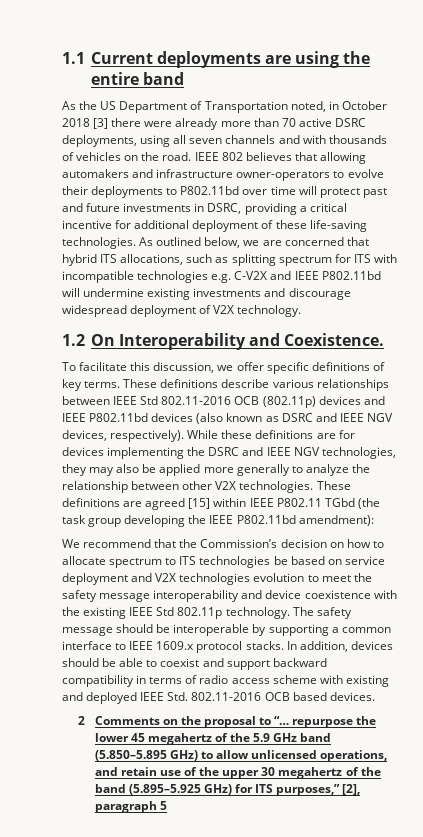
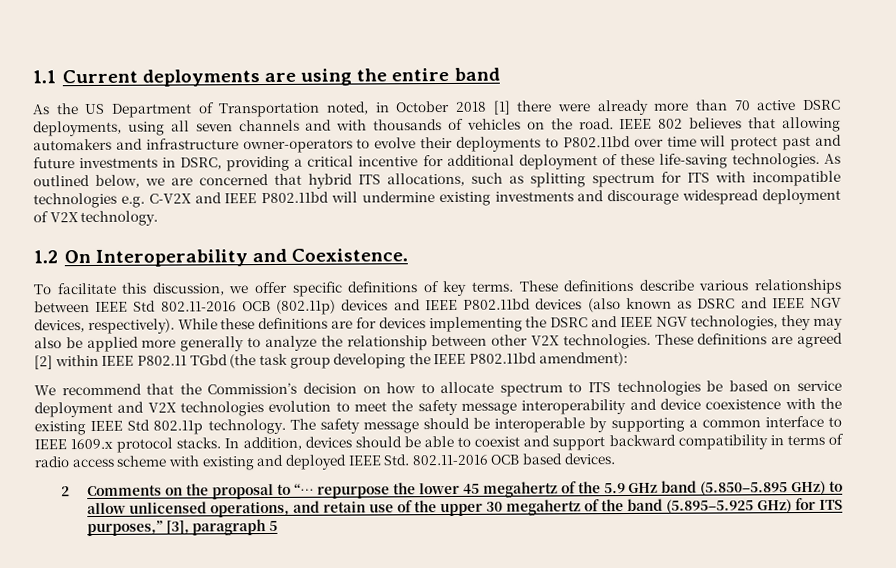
[93,118,109,129] [3] -> [492,100,511,115] [1]
[188,498,211,509] [15] -> [34,355,53,370] [2]
[342,784,361,795] [2], -> [165,520,190,535] [3],

